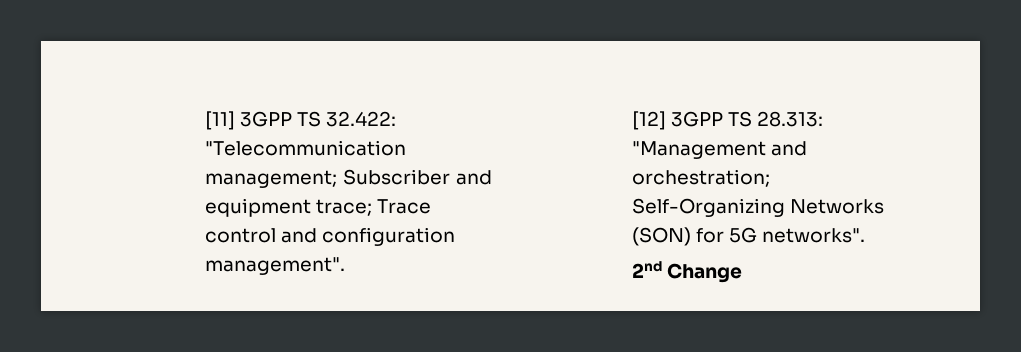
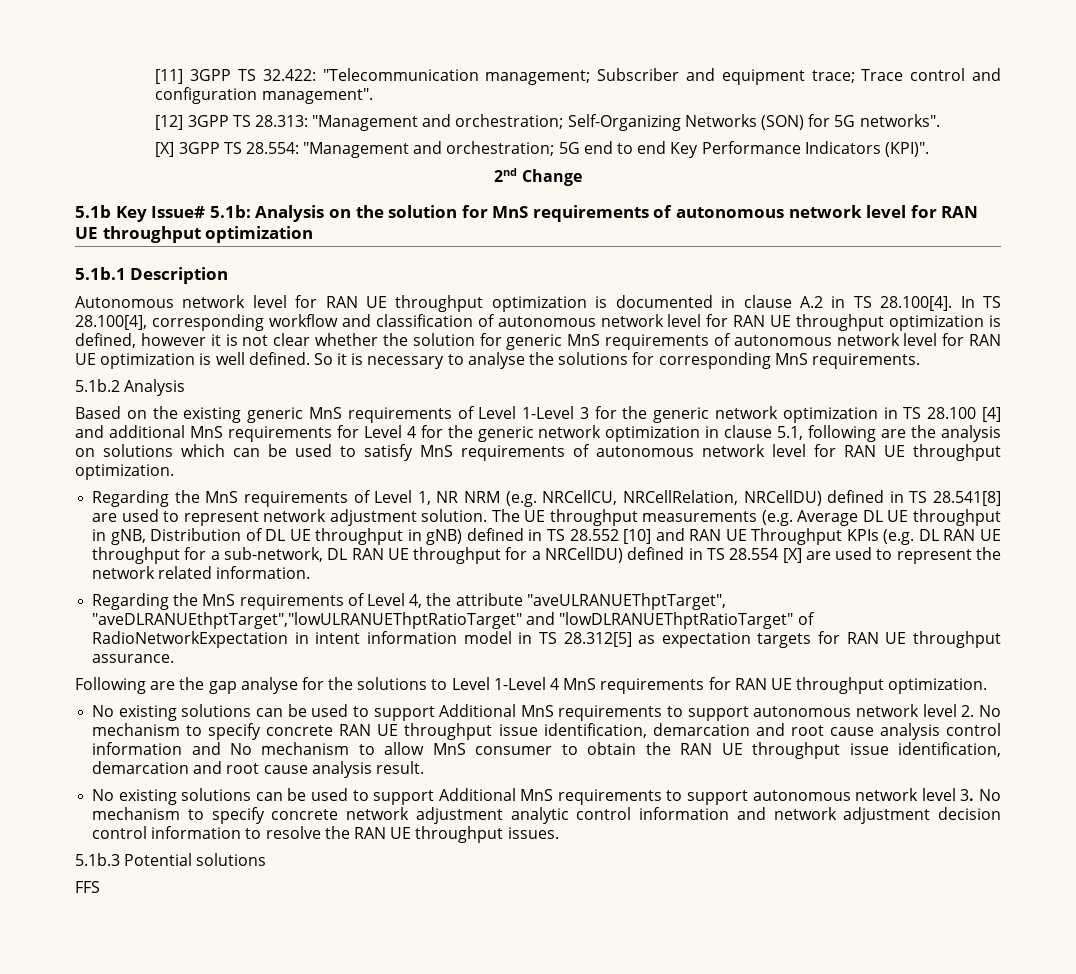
[631,261,743,283] 2nd Change -> [155,141,929,158] [494,168,582,186] [75,205,979,222] [75,226,314,243] [75,267,229,284] [75,295,1001,312] [75,314,1002,331] [75,333,1002,350] [75,352,920,369] [75,379,186,396] [75,406,1001,423] [75,425,1002,442] [75,444,1001,461] [75,464,174,480] [92,490,1002,507] [92,509,1001,526] [92,528,1001,545] [92,547,1002,564] [92,566,311,579] [92,593,726,610] [92,612,815,629] [92,631,1002,648] [92,654,175,663] [75,677,988,694] [92,704,1001,721] [92,723,1002,740] [92,742,1002,759] [92,761,424,778] [92,788,1002,805] [92,807,1001,824] [92,826,559,843] [75,853,267,866] [75,881,100,893] [X] 3GPP TS 28.554: "Management and orchestration; 5G end to end Key Performance Indicators (KPI)". // 2nd Change // 5.1b Key Issue# 5.1b: Analysis on the solution for MnS requirements of autonomous network level for RAN UE throughput optimization // 5.1b.1 Description // Autonomous network level for RAN UE throughput optimization is documented in clause A.2 in TS 28.100[4]. In TS 28.100[4], corresponding workflow and classification of autonomous network level for RAN UE throughput optimization is defined, however it is not clear whether the solution for generic MnS requirements of autonomous network level for RAN UE optimization is well defined. So it is necessary to analyse the solutions for corresponding MnS requirements. // 5.1b.2 Analysis // Based on the existing generic MnS requirements of Level 1-Level 3 for the generic network optimization in TS 28.100 [4] and additional MnS requirements for Level 4 for the generic network optimization in clause 5.1, following are the analysis on solutions which can be used to satisfy MnS requirements of autonomous network level for RAN UE throughput optimization. // Regarding the MnS requirements of Level 1, NR NRM (e.g. NRCellCU, NRCellRelation, NRCellDU) defined in TS 28.541[8] are used to represent network adjustment solution. The UE throughput measurements (e.g. Average DL UE throughput in gNB, Distribution of DL UE throughput in gNB) defined in TS 28.552 [10] and RAN UE Throughput KPIs (e.g. DL RAN UE throughput for a sub-network, DL RAN UE throughput for a NRCellDU) defined in TS 28.554 [X] are used to represent the network related information. // Regarding the MnS requirements of Level 4, the attribute "aveULRANUEThptTarget", "aveDLRANUEthptTarget","lowULRANUEThptRatioTarget" and "lowDLRANUEThptRatioTarget" of RadioNetworkExpectation in intent information model in TS 28.312[5] as expectation targets for RAN UE throughput assurance. // Following are the gap analyse for the solutions to Level 1-Level 4 MnS requirements for RAN UE throughput optimization. // No existing solutions can be used to support Additional MnS requirements to support autonomous network level 2. No mechanism to specify concrete RAN UE throughput issue identification, demarcation and root cause analysis control information and No mechanism to allow MnS consumer to obtain the RAN UE throughput issue identification, demarcation and root cause analysis result. // No existing solutions can be used to support Additional MnS requirements to support autonomous network level 3. No mechanism to specify concrete network adjustment analytic control information and network adjustment decision control information to resolve the RAN UE throughput issues. // 5.1b.3 Potential solutions // FFS

